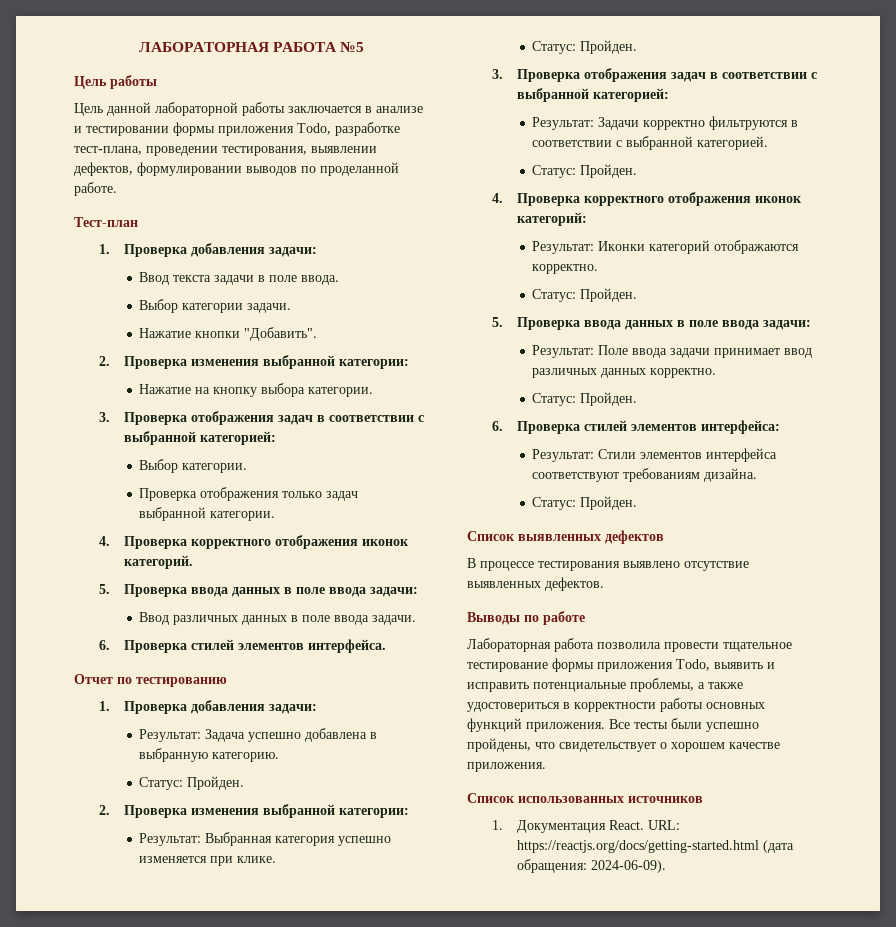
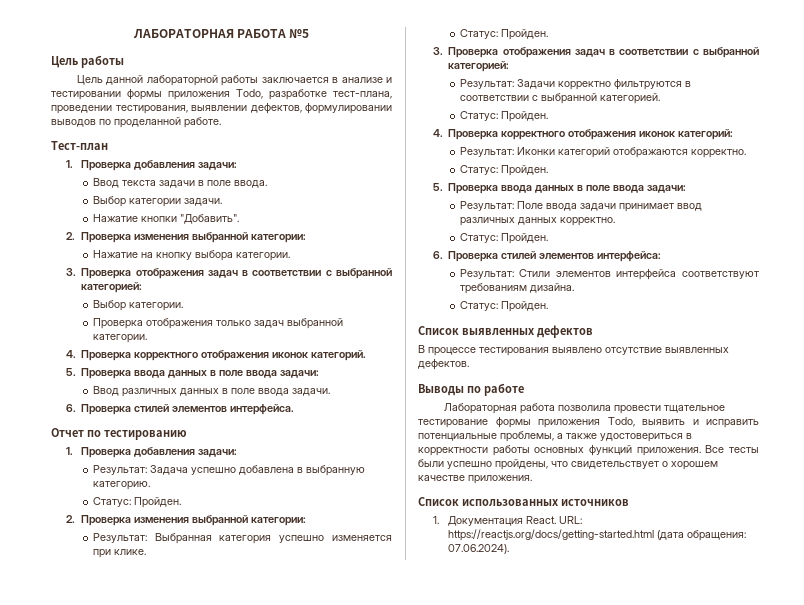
[590,860,666,873] 2024-06-09). -> [447,544,509,554] 07.06.2024).

